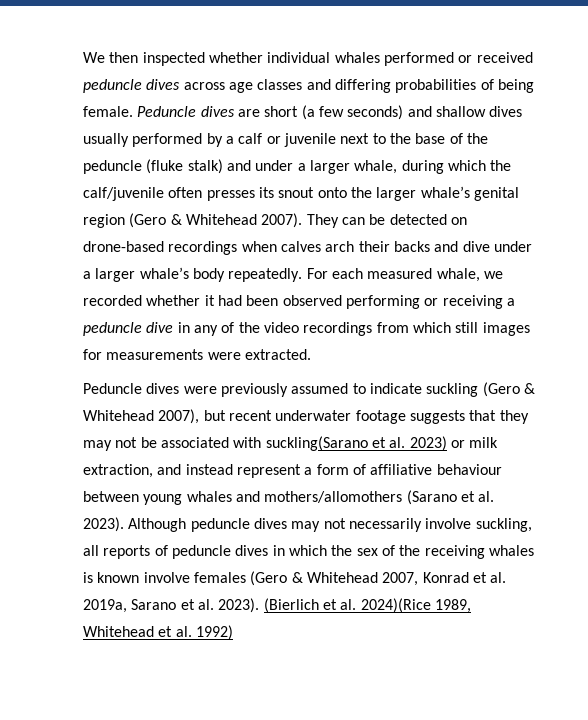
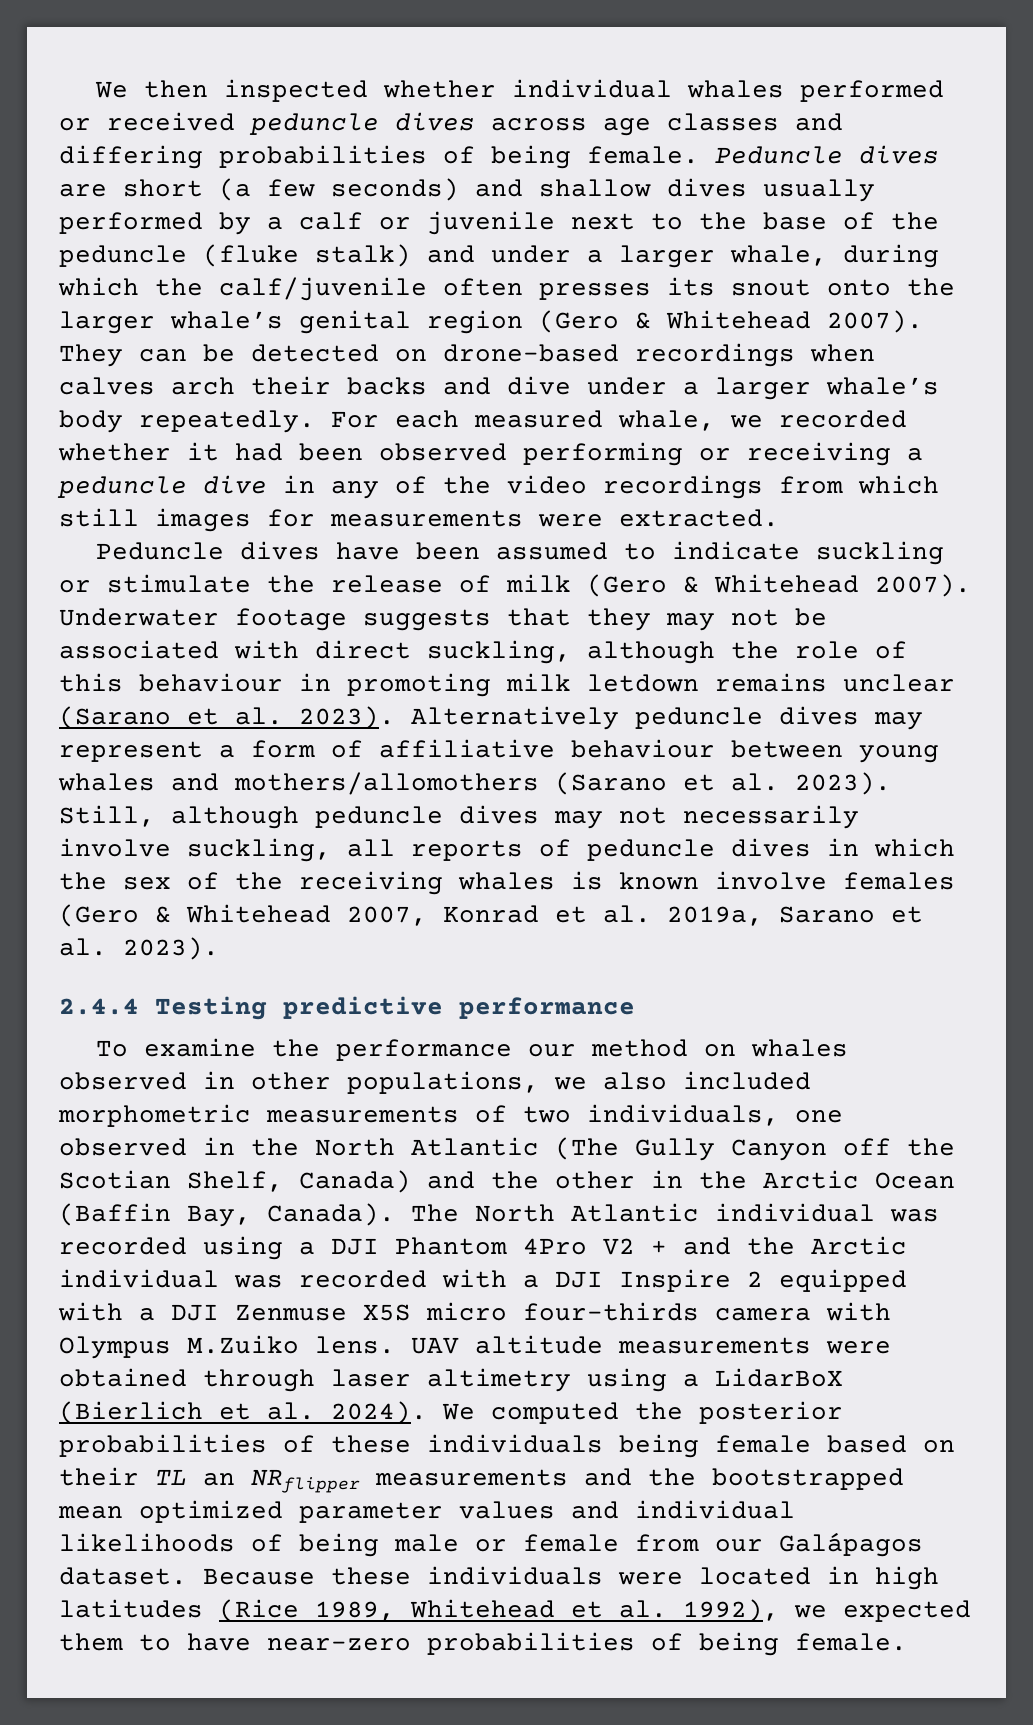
[183,383,288,397] were previously -> [336,542,481,560] have been
[482,382,535,397] [83,409,352,424] (Gero & Whitehead 2007), but recent underwater -> [59,574,971,597] [59,608,219,626] or stimulate the release of milk (Gero & Whitehead 2007). Underwater
[265,436,499,451] [83,464,233,478] suckling(Sarano et al. 2023) or milk extraction, and instead -> [315,640,907,664] [59,673,955,697] [59,706,923,730] direct suckling, although the role of this behaviour in promoting milk letdown remains unclear (Sarano et al. 2023). Alternatively peduncle dives may
[128,518,187,532] Although -> [59,805,299,829] Still, although
[263,598,471,613] [83,625,233,640] (Bierlich et al. 2024)(Rice 1989, Whitehead et al. 1992) -> [59,996,635,1020] [96,1038,849,1061] [59,1071,811,1094] [58,1104,843,1127] [59,1137,955,1161] [59,1170,955,1193] [59,1203,939,1227] [59,1236,907,1260] [59,1269,907,1292] [58,1302,891,1321] [59,1335,891,1359] [59,1368,843,1392] [59,1401,843,1424] [59,1434,955,1458] [59,1467,904,1493] [58,1500,795,1523] [59,1532,923,1557] [59,1566,939,1590] [59,1599,971,1622] [59,1632,907,1656] // 2.4.4 Testing predictive performance // To examine the performance our method on whales observed in other populations, we also included morphometric measurements of two individuals, one observed in the North Atlantic (The Gully Canyon off the Scotian Shelf, Canada) and the other in the Arctic Ocean (Baffin Bay, Canada). The North Atlantic individual was recorded using a DJI Phantom 4Pro V2 + and the Arctic individual was recorded with a DJI Inspire 2 equipped with a DJI Zenmuse X5S micro four-thirds camera with Olympus M.Zuiko lens. UAV altitude measurements were obtained through laser altimetry using a LidarBoX (Bierlich et al. 2024). We computed the posterior probabilities of these individuals being female based on their TL an NRflipper measurements and the bootstrapped mean optimized parameter values and individual likelihoods of being male or female from our Galápagos dataset. Because these individuals were located in high latitudes (Rice 1989, Whitehead et al. 1992), we expected them to have near-zero probabilities of being female.

